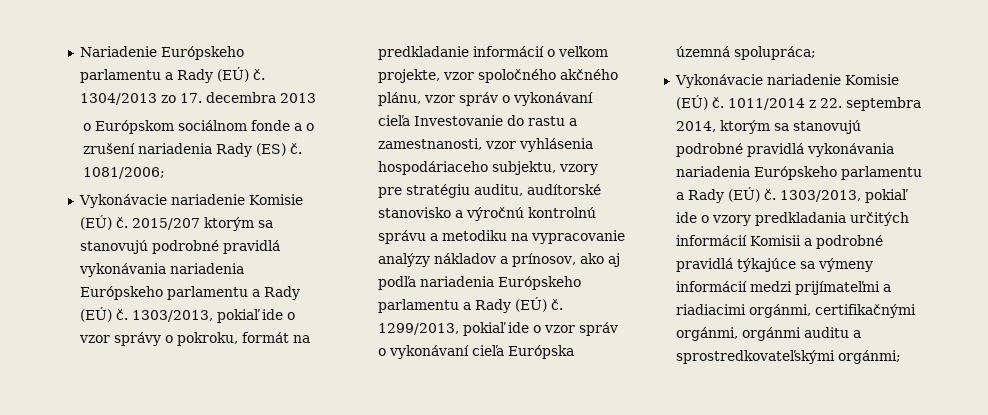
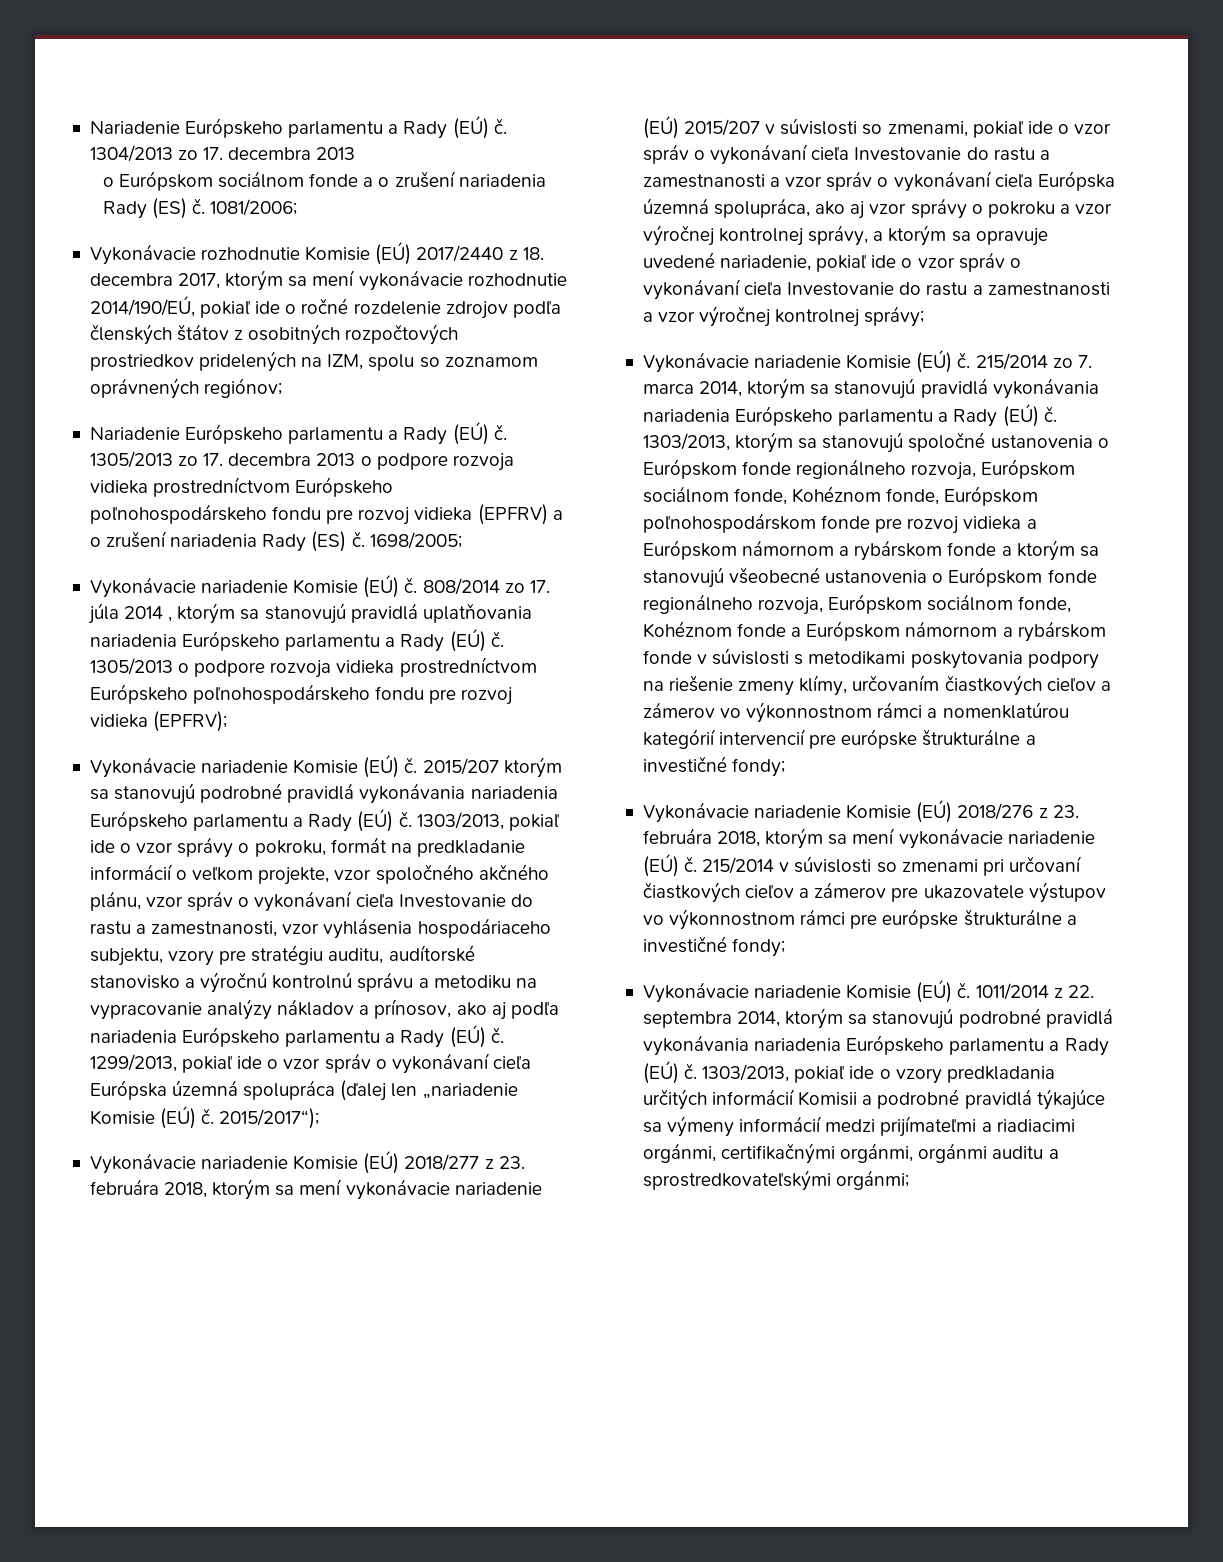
(165, 173) none -> [89,241,544,265] [89,270,567,291] [89,295,561,319] [89,324,459,345] [89,351,538,372] [89,378,283,399] [89,421,507,445] [89,451,514,471] [89,477,394,497] [89,504,563,525] [89,531,462,552] [89,574,550,598] [87,603,532,624] [89,628,504,652] [89,657,537,678] [89,684,513,705] [89,711,228,732] // Vykonávacie rozhodnutie Komisie (EÚ) 2017/2440 z 18. decembra 2017, ktorým sa mení vykonávacie rozhodnutie 2014/190/EÚ, pokiaľ ide o ročné rozdelenie zdrojov podľa členských štátov z osobitných rozpočtových prostriedkov pridelených na IZM, spolu so zoznamom oprávnených regiónov; // Nariadenie Európskeho parlamentu a Rady (EÚ) č. 1305/2013 zo 17. decembra 2013 o podpore rozvoja vidieka prostredníctvom Európskeho poľnohospodárskeho fondu pre rozvoj vidieka (EPFRV) a o zrušení nariadenia Rady (ES) č. 1698/2005; // Vykonávacie nariadenie Komisie (EÚ) č. 808/2014 zo 17. júla 2014 , ktorým sa stanovujú pravidlá uplatňovania nariadenia Európskeho parlamentu a Rady (EÚ) č. 1305/2013 o podpore rozvoja vidieka prostredníctvom Európskeho poľnohospodárskeho fondu pre rozvoj vidieka (EPFRV);
[733,46,816,60] spolupráca; -> [243,1080,518,1101] [89,1105,320,1129] [89,1150,525,1174] [89,1179,542,1200] [642,115,1112,139] [642,144,1050,165] [642,171,1115,192] [642,198,1113,219] [642,225,1048,246] [642,252,1021,272] [642,279,1110,300] [642,306,925,327] [642,349,1092,373] [642,378,1099,399] [642,403,1057,427] [642,432,1109,453] [642,459,1076,480] [642,486,1039,506] [642,513,1037,534] [642,540,1099,561] [642,567,1097,588] [642,594,1072,615] [642,621,1106,642] [642,648,1099,669] [642,675,1111,696] [642,702,1069,723] [642,729,1036,749] [642,756,786,777] [642,799,1079,823] [642,828,1095,849] [642,853,1082,877] [642,882,1106,903] [642,909,1077,930] [642,936,786,957] spolupráca (ďalej len „nariadenie Komisie (EÚ) č. 2015/2017“); // Vykonávacie nariadenie Komisie (EÚ) 2018/277 z 23. februára 2018, ktorým sa mení vykonávacie nariadenie (EÚ) 2015/207 v súvislosti so zmenami, pokiaľ ide o vzor správ o vykonávaní cieľa Investovanie do rastu a zamestnanosti a vzor správ o vykonávaní cieľa Európska územná spolupráca, ako aj vzor správy o pokroku a vzor výročnej kontrolnej správy, a ktorým sa opravuje uvedené nariadenie, pokiaľ ide o vzor správ o vykonávaní cieľa Investovanie do rastu a zamestnanosti a vzor výročnej kontrolnej správy; // Vykonávacie nariadenie Komisie (EÚ) č. 215/2014 zo 7. marca 2014, ktorým sa stanovujú pravidlá vykonávania nariadenia Európskeho parlamentu a Rady (EÚ) č. 1303/2013, ktorým sa stanovujú spoločné ustanovenia o Európskom fonde regionálneho rozvoja, Európskom sociálnom fonde, Kohéznom fonde, Európskom poľnohospodárskom fonde pre rozvoj vidieka a Európskom námornom a rybárskom fonde a ktorým sa stanovujú všeobecné ustanovenia o Európskom fonde regionálneho rozvoja, Európskom sociálnom fonde, Kohéznom fonde a Európskom námornom a rybárskom fonde v súvislosti s metodikami poskytovania podpory na riešenie zmeny klímy, určovaním čiastkových cieľov a zámerov vo výkonnostnom rámci a nomenklatúrou kategórií intervencií pre európske štrukturálne a investičné fondy; // Vykonávacie nariadenie Komisie (EÚ) 2018/276 z 23. februára 2018, ktorým sa mení vykonávacie nariadenie (EÚ) č. 215/2014 v súvislosti so zmenami pri určovaní čiastkových cieľov a zámerov pre ukazovatele výstupov vo výkonnostnom rámci pre európske štrukturálne a investičné fondy;

